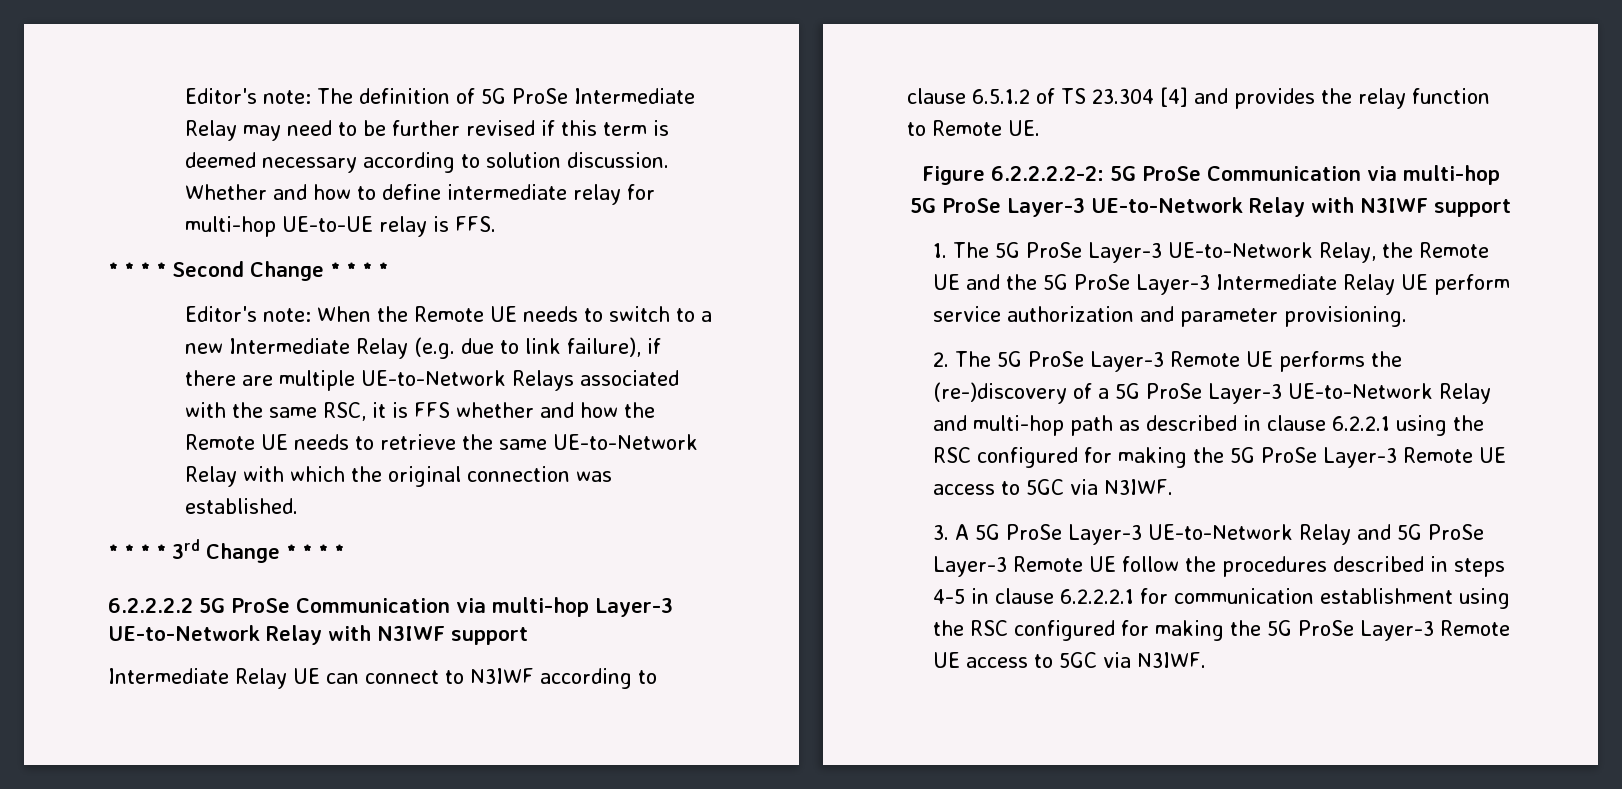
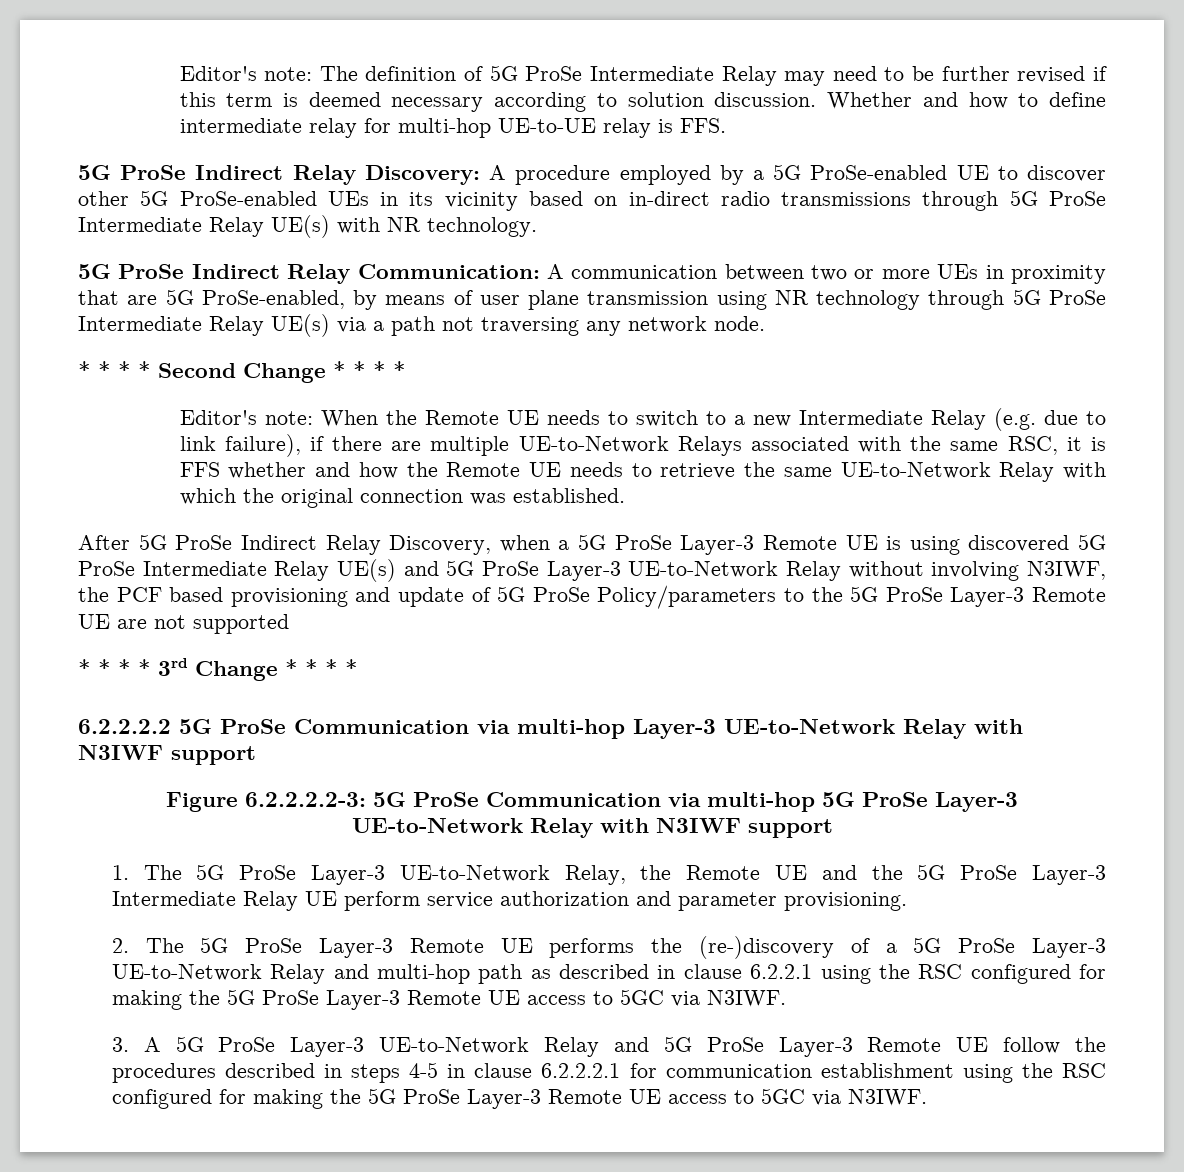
(496, 224) none -> [78,164,1106,185] [78,190,1107,211] [78,215,537,238] [78,264,1106,284] [78,289,1106,310] [78,314,765,337] // 5G ProSe Indirect Relay Discovery: A procedure employed by a 5G ProSe-enabled UE to discover other 5G ProSe-enabled UEs in its vicinity based on in-direct radio transmissions through 5G ProSe Intermediate Relay UE(s) with NR technology. // 5G ProSe Indirect Relay Communication: A communication between two or more UEs in proximity that are 5G ProSe-enabled, by means of user plane transmission using NR technology through 5G ProSe Intermediate Relay UE(s) via a path not traversing any network node.
(298, 506) none -> [78,534,1106,555] [78,559,1106,582] [78,585,1107,609] [78,614,289,634] // After 5G ProSe Indirect Relay Discovery, when a 5G ProSe Layer-3 Remote UE is using discovered 5G ProSe Intermediate Relay UE(s) and 5G ProSe Layer-3 UE-to-Network Relay without involving N3IWF, the PCF based provisioning and update of 5G ProSe Policy/parameters to the 5G ProSe Layer-3 Remote UE are not supported
[108,668,657,689] [907,87,1490,109] [907,120,1040,136] // Intermediate Relay UE can connect to N3IWF according to clause 6.5.1.2 of TS 23.304 [4] and provides the relay function to Remote UE. -> (256, 755) none
[990,166,1104,181] 6.2.2.2.2-2: -> [245,792,366,807] 6.2.2.2.2-3:

